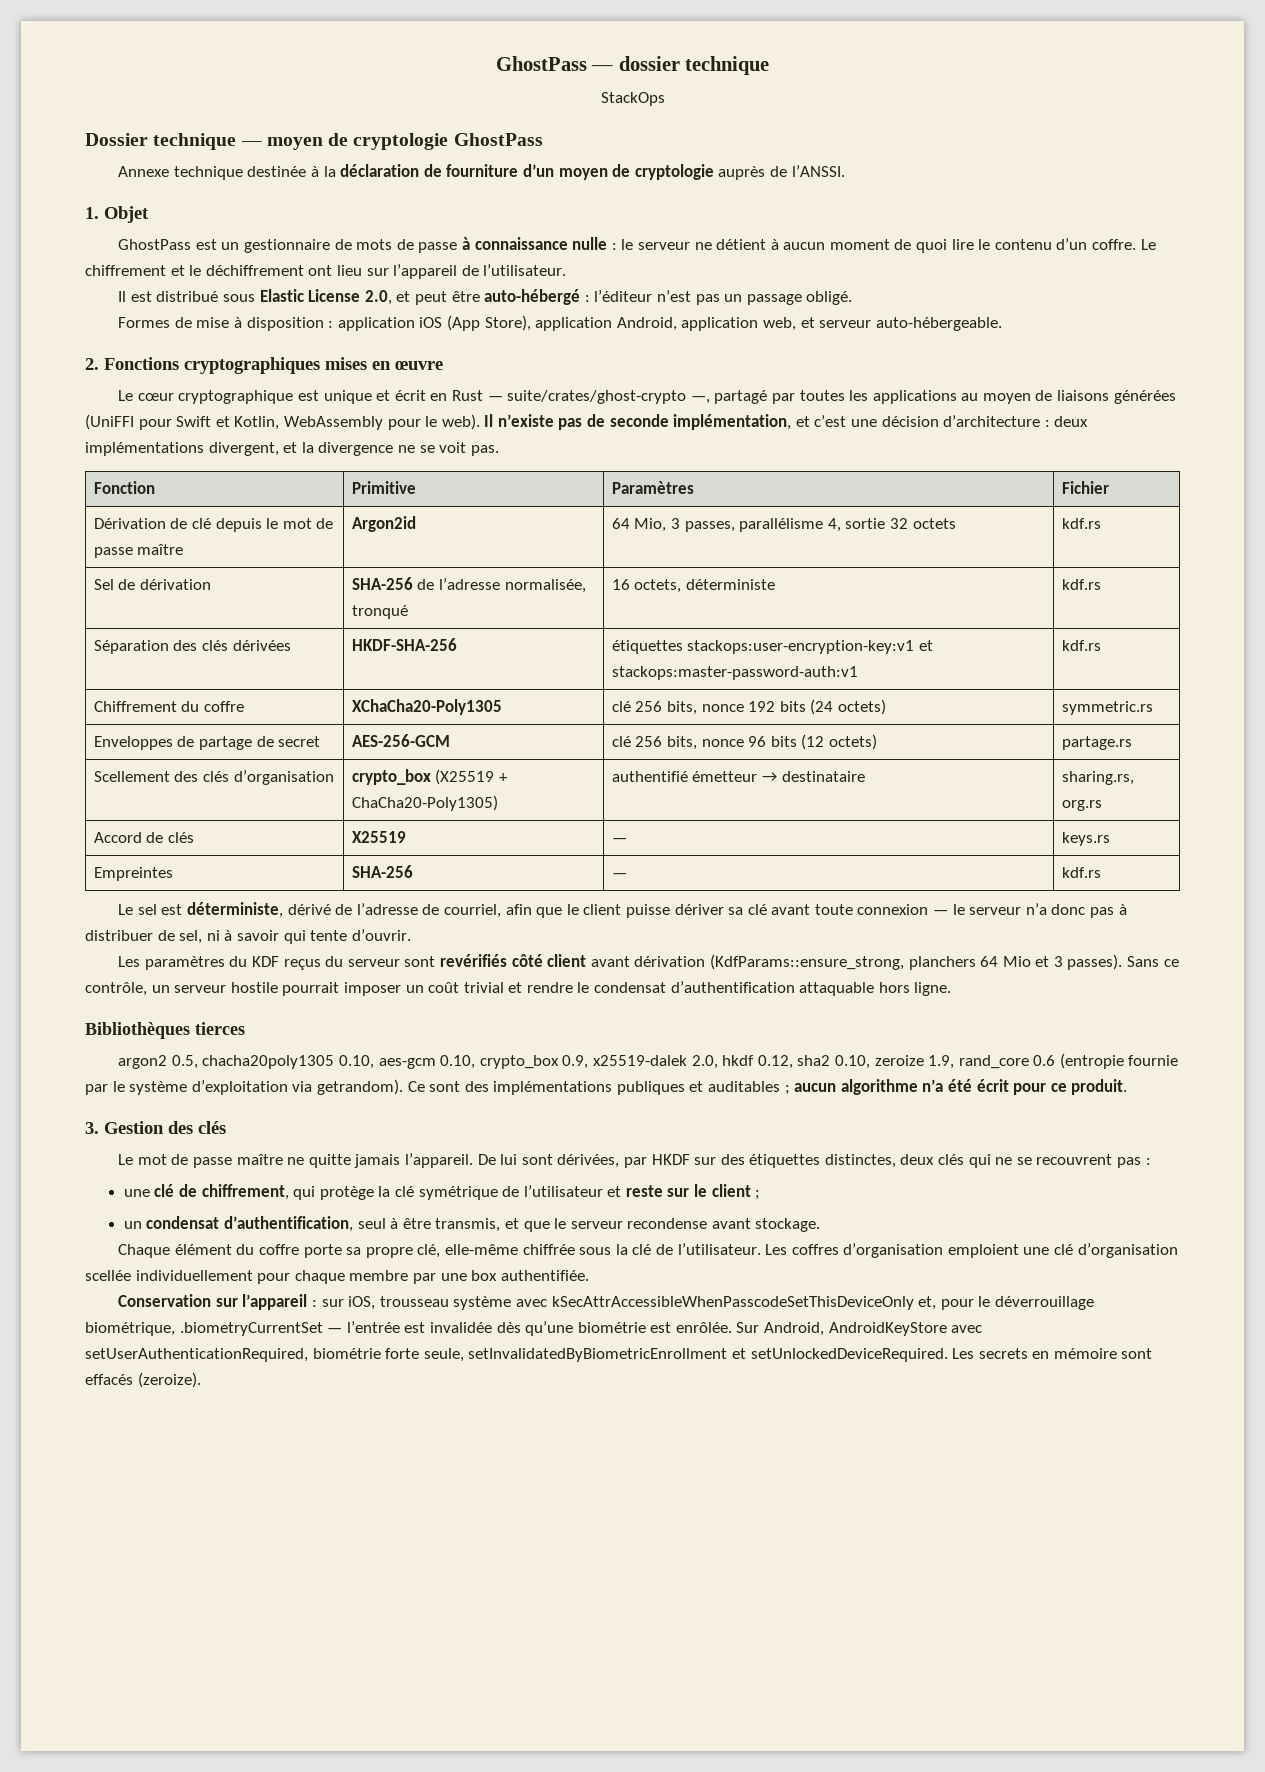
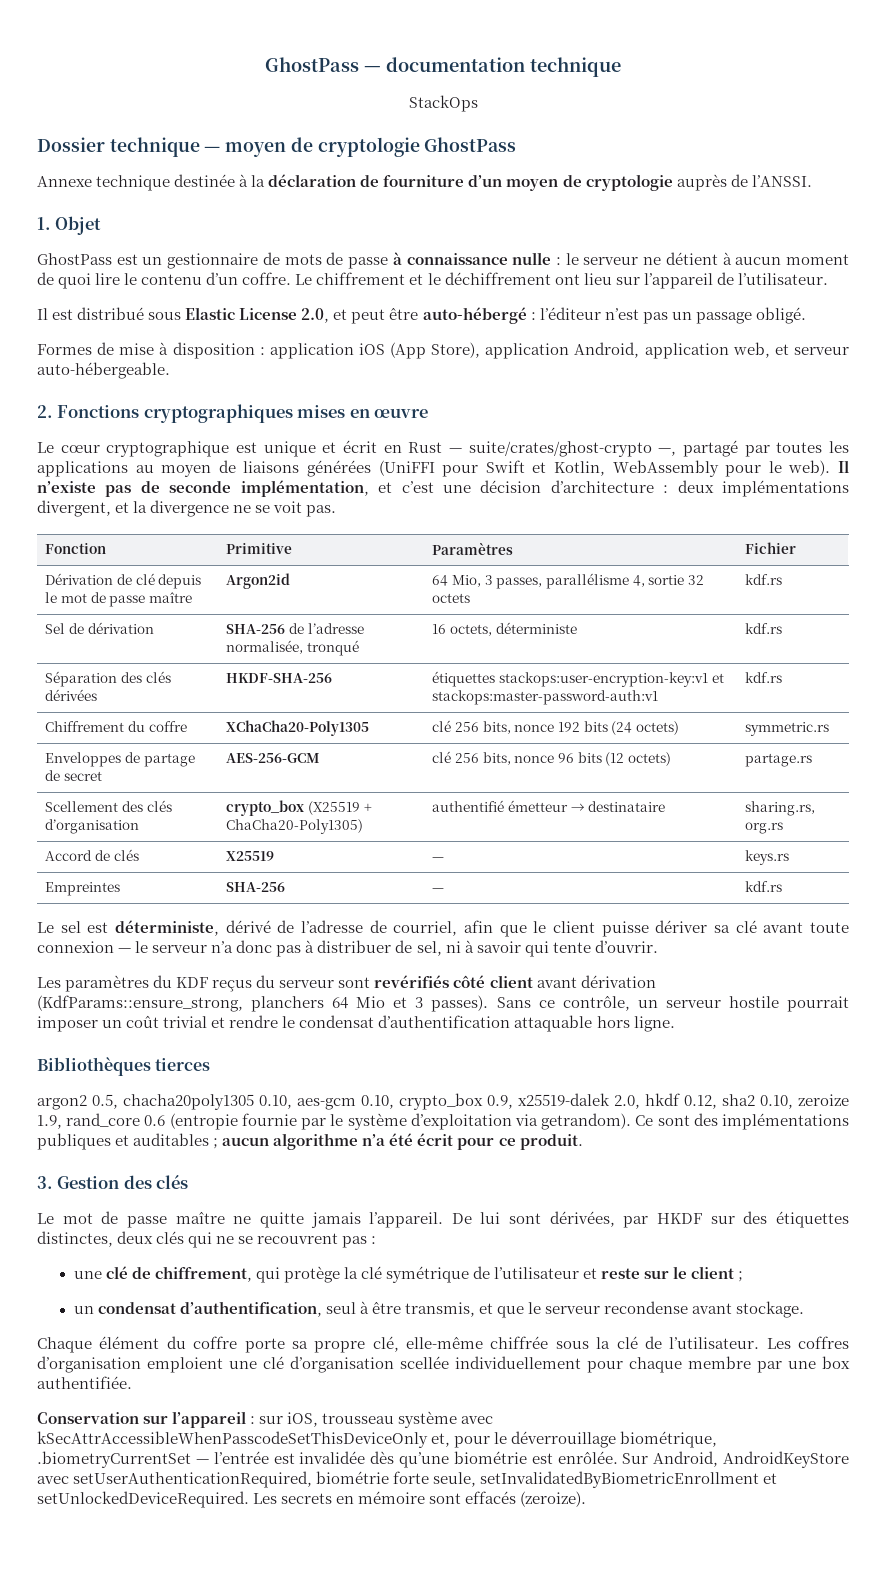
[618,56,680,71] dossier -> [386,57,525,72] documentation

